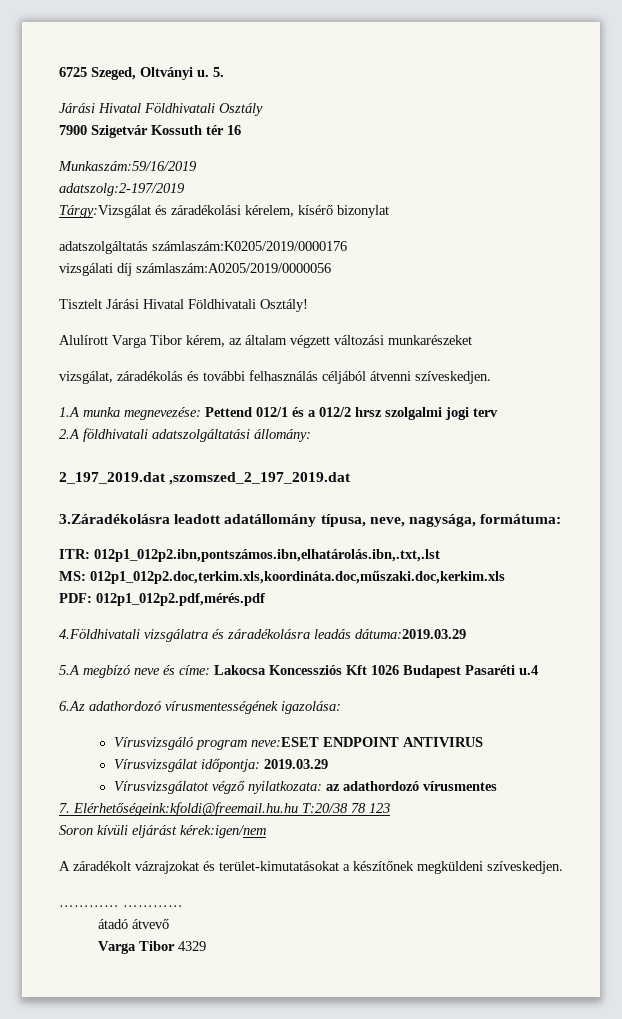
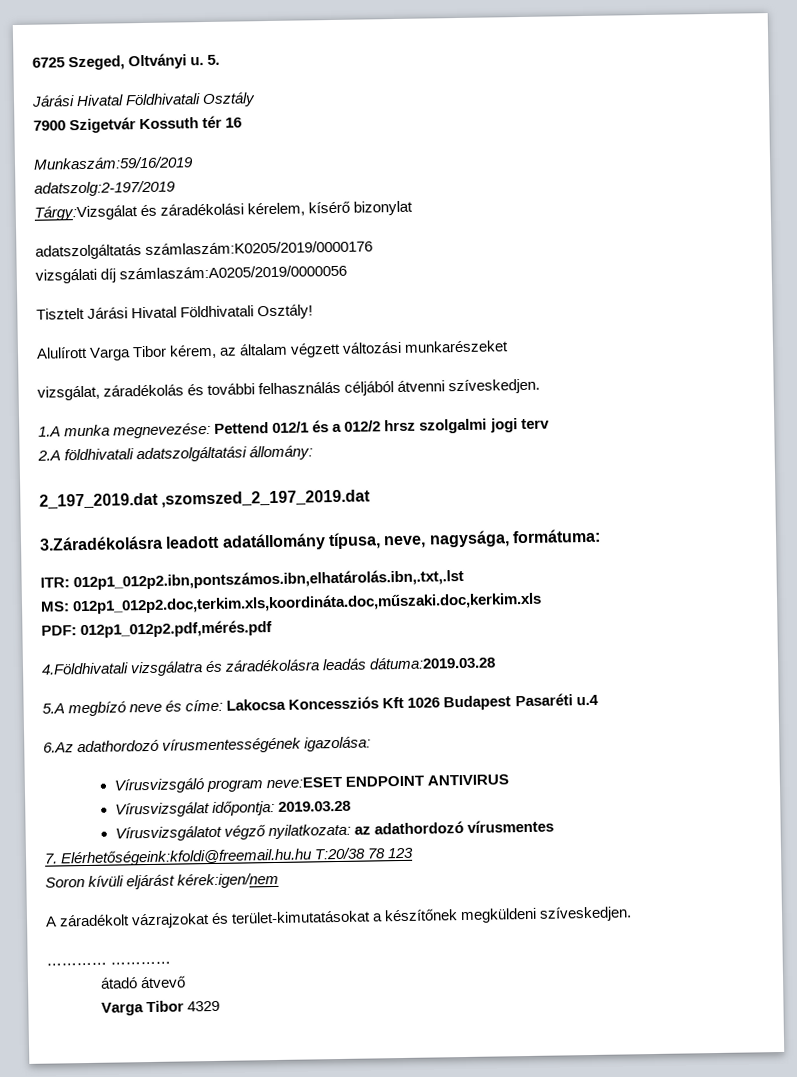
[355,629,466,639] dátuma:2019.03.29 -> [369,656,497,670] dátuma:2019.03.28
[263,759,328,769] 2019.03.29 -> [277,800,351,812] 2019.03.28

